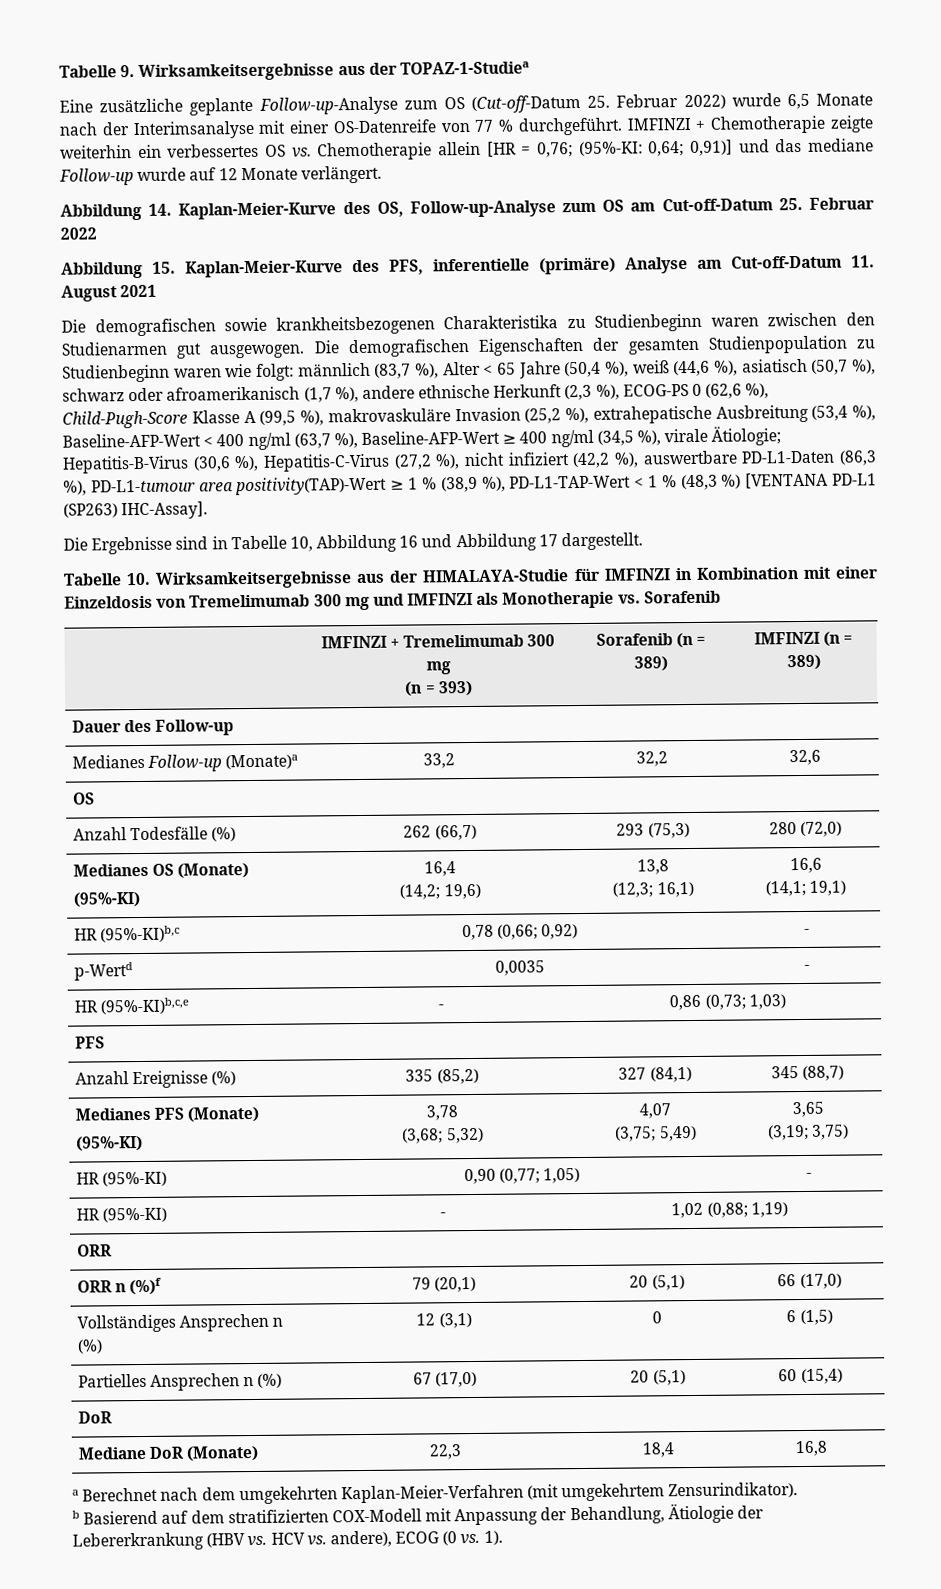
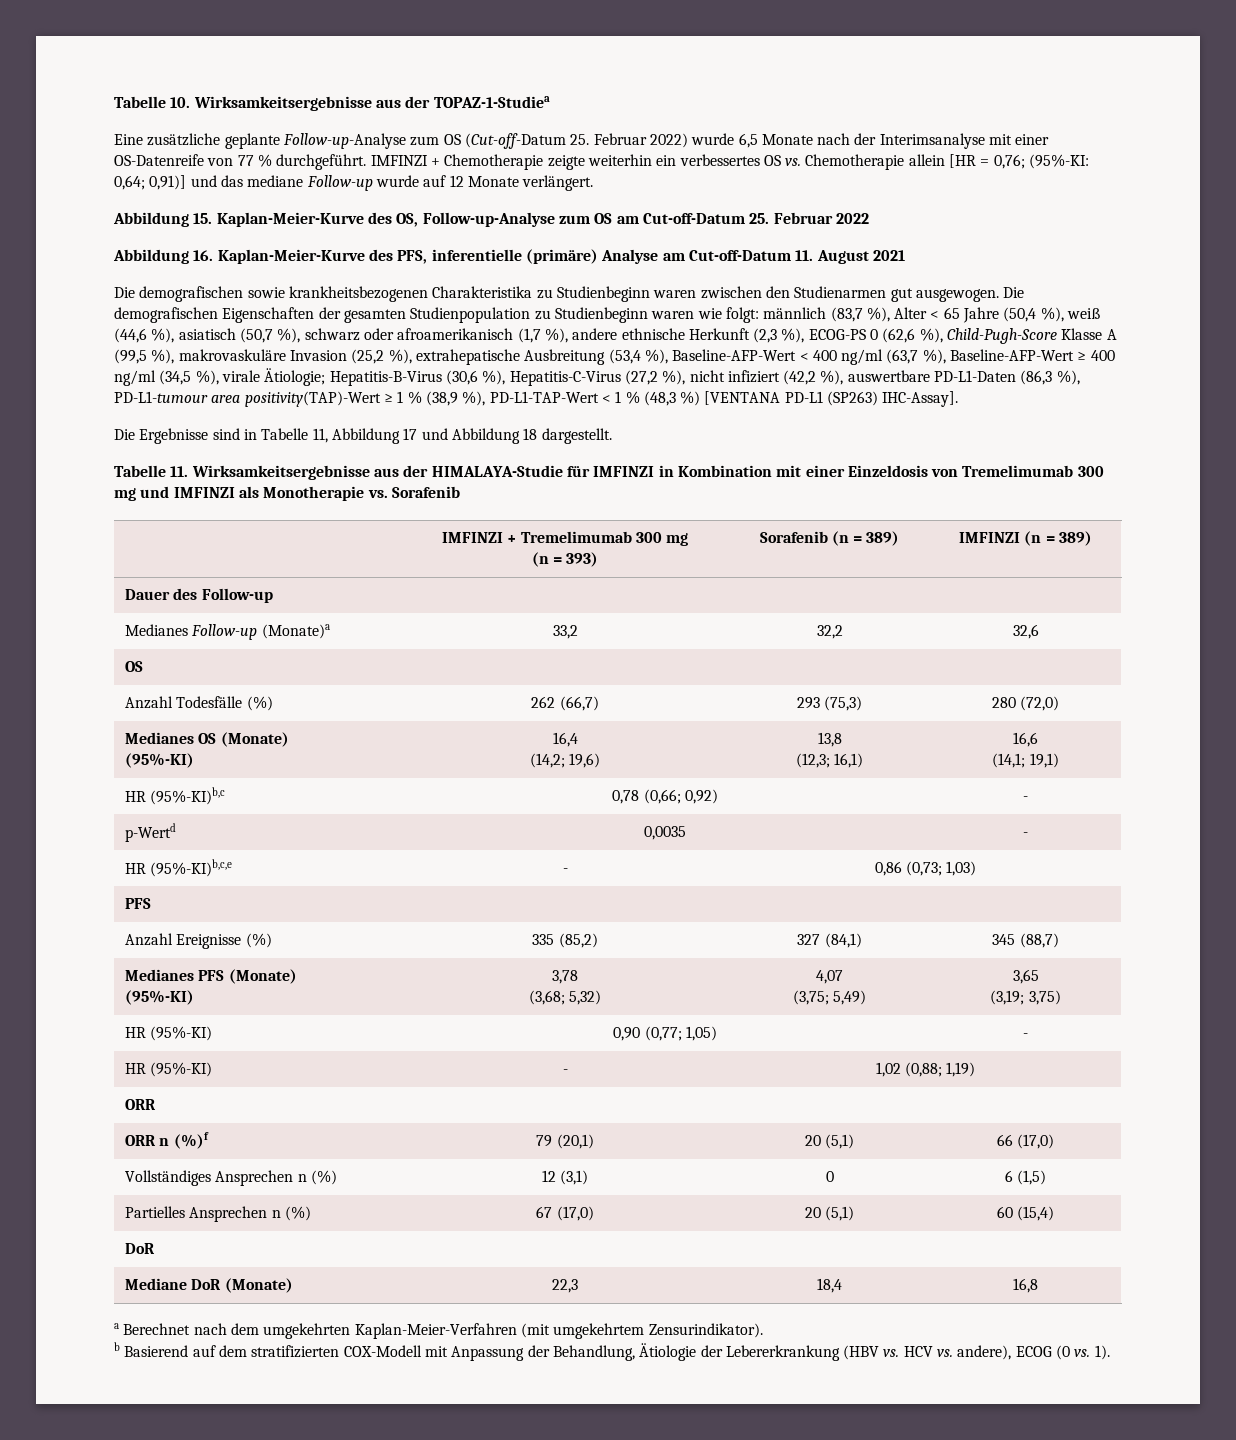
[59,65,136,78] Tabelle 9. -> [114,96,191,108] Tabelle 10.
[148,203,173,216] 14. -> [193,213,213,224] 15.
[152,261,176,274] 15. -> [193,250,214,261] 16.
[289,534,419,553] 10, Abbildung 16 -> [312,428,418,444] 11, Abbildung 17
[538,534,558,547] 17 -> [523,428,538,440] 18
[126,572,152,586] 10. -> [170,466,189,477] 11.

